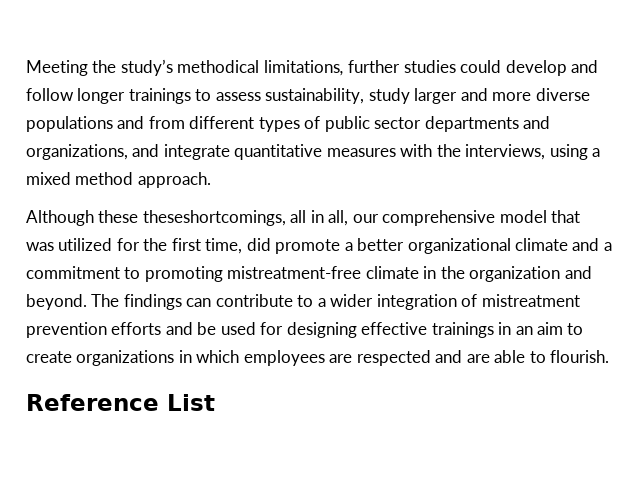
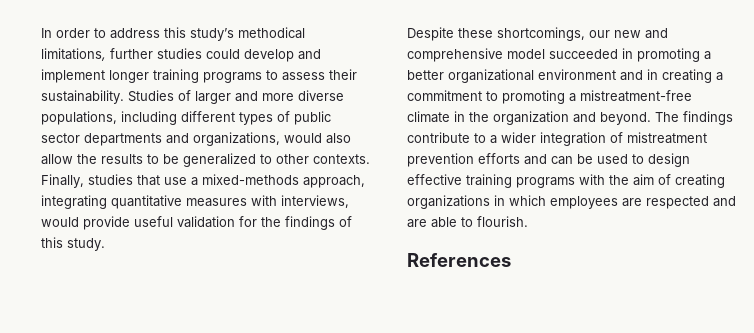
[26,60,117,76] Meeting the -> [41,27,186,39] In order to address this
[26,88,410,104] follow longer trainings to assess sustainability, study -> [41,69,357,83] [41,90,191,104] implement longer training programs to assess their sustainability. Studies of
[26,116,185,132] populations and from -> [41,111,177,125] populations, including
[132,144,601,160] [26,172,211,188] [26,210,581,226] [26,238,600,254] and integrate quantitative measures with the interviews, using a mixed method approach. // Although these theseshortcomings, all in all, our comprehensive model that was utilized for the first time, did promote a better organizational climate and -> [284,133,351,144] [41,153,370,167] [41,174,365,188] [41,195,349,209] [41,216,352,230] [41,237,105,251] [407,27,668,41] [407,48,711,62] [407,69,712,83] would also allow the results to be generalized to other contexts. Finally, studies that use a mixed-methods approach, integrating quantitative measures with interviews, would provide useful validation for the findings of this study. // Despite these shortcomings, our new and comprehensive model succeeded in promoting a better organizational environment and in creating
(223, 274) none -> [569,93,576,102] a
[186,298,212,307] can -> (733, 118) none
(193, 328) none -> [551,156,573,165] can
[260,322,584,338] [26,351,72,363] for designing effective trainings in an aim to create -> [632,153,690,167] [407,174,725,188] to design effective training programs with the aim of creating
[26,394,215,411] Reference List -> [407,253,511,267] References

